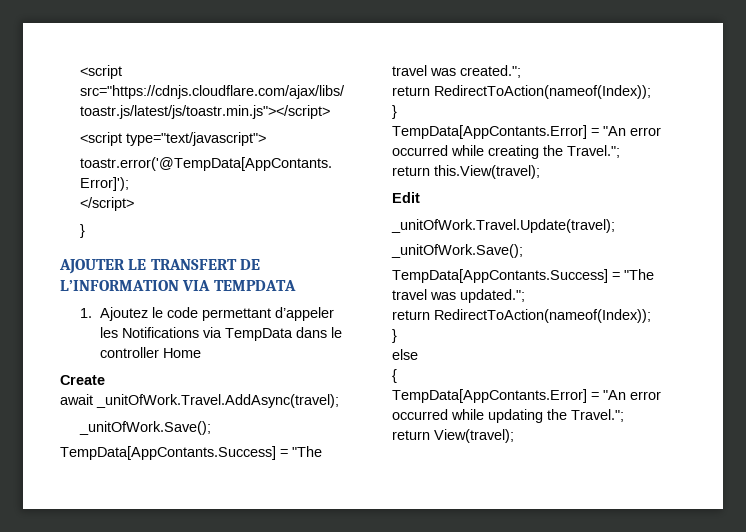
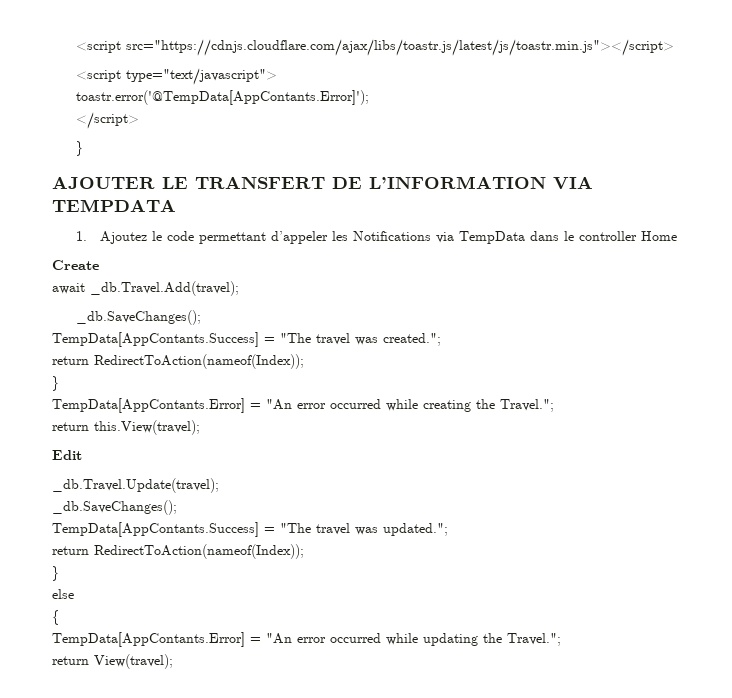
[96,394,339,408] [79,421,212,435] _unitOfWork.Travel.AddAsync(travel); // _unitOfWork.Save(); -> [90,281,239,296] [76,310,202,325] _db.Travel.Add(travel); // _db.SaveChanges();
[391,219,615,233] [391,244,523,258] _unitOfWork.Travel.Update(travel); // _unitOfWork.Save(); -> [52,478,219,493] [52,500,177,515] _db.Travel.Update(travel); // _db.SaveChanges();

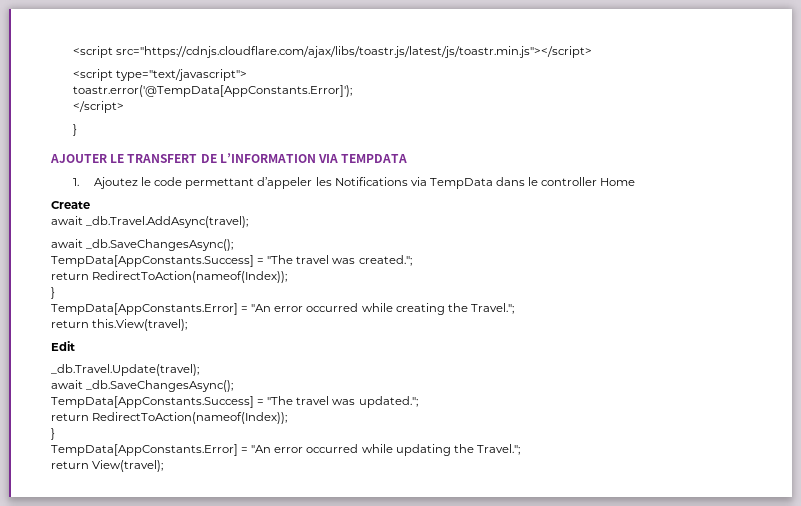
[76,90,370,105] toastr.error('@TempData[AppContants.Error]'); -> [72,85,352,97] toastr.error('@TempData[AppConstants.Error]');
[90,281,239,296] [76,310,202,325] [52,332,259,347] _db.Travel.Add(travel); // _db.SaveChanges(); // TempData[AppContants.Success] -> [86,216,249,228] [51,239,234,251] [51,255,254,267] _db.Travel.AddAsync(travel); // await _db.SaveChangesAsync(); // TempData[AppConstants.Success]
[52,398,245,413] TempData[AppContants.Error] -> [51,303,238,315] TempData[AppConstants.Error]
[52,500,177,515] [52,522,259,537] _db.SaveChanges(); // TempData[AppContants.Success] -> [51,380,234,392] [51,396,254,408] await _db.SaveChangesAsync(); // TempData[AppConstants.Success]
[52,589,74,599] [52,610,59,625] [52,632,245,647] else // { // TempData[AppContants.Error] -> [51,444,238,456] TempData[AppConstants.Error]

